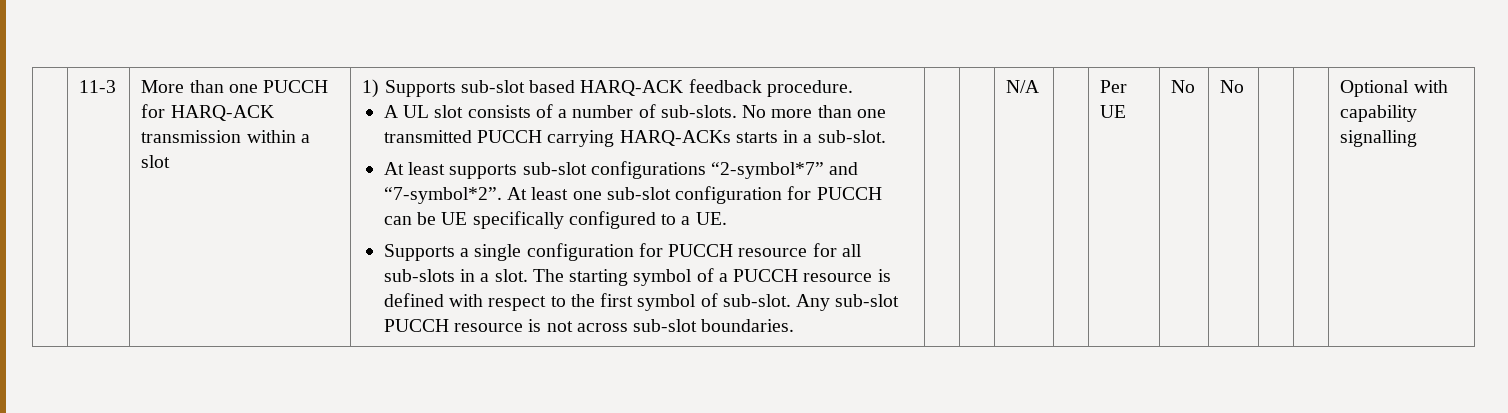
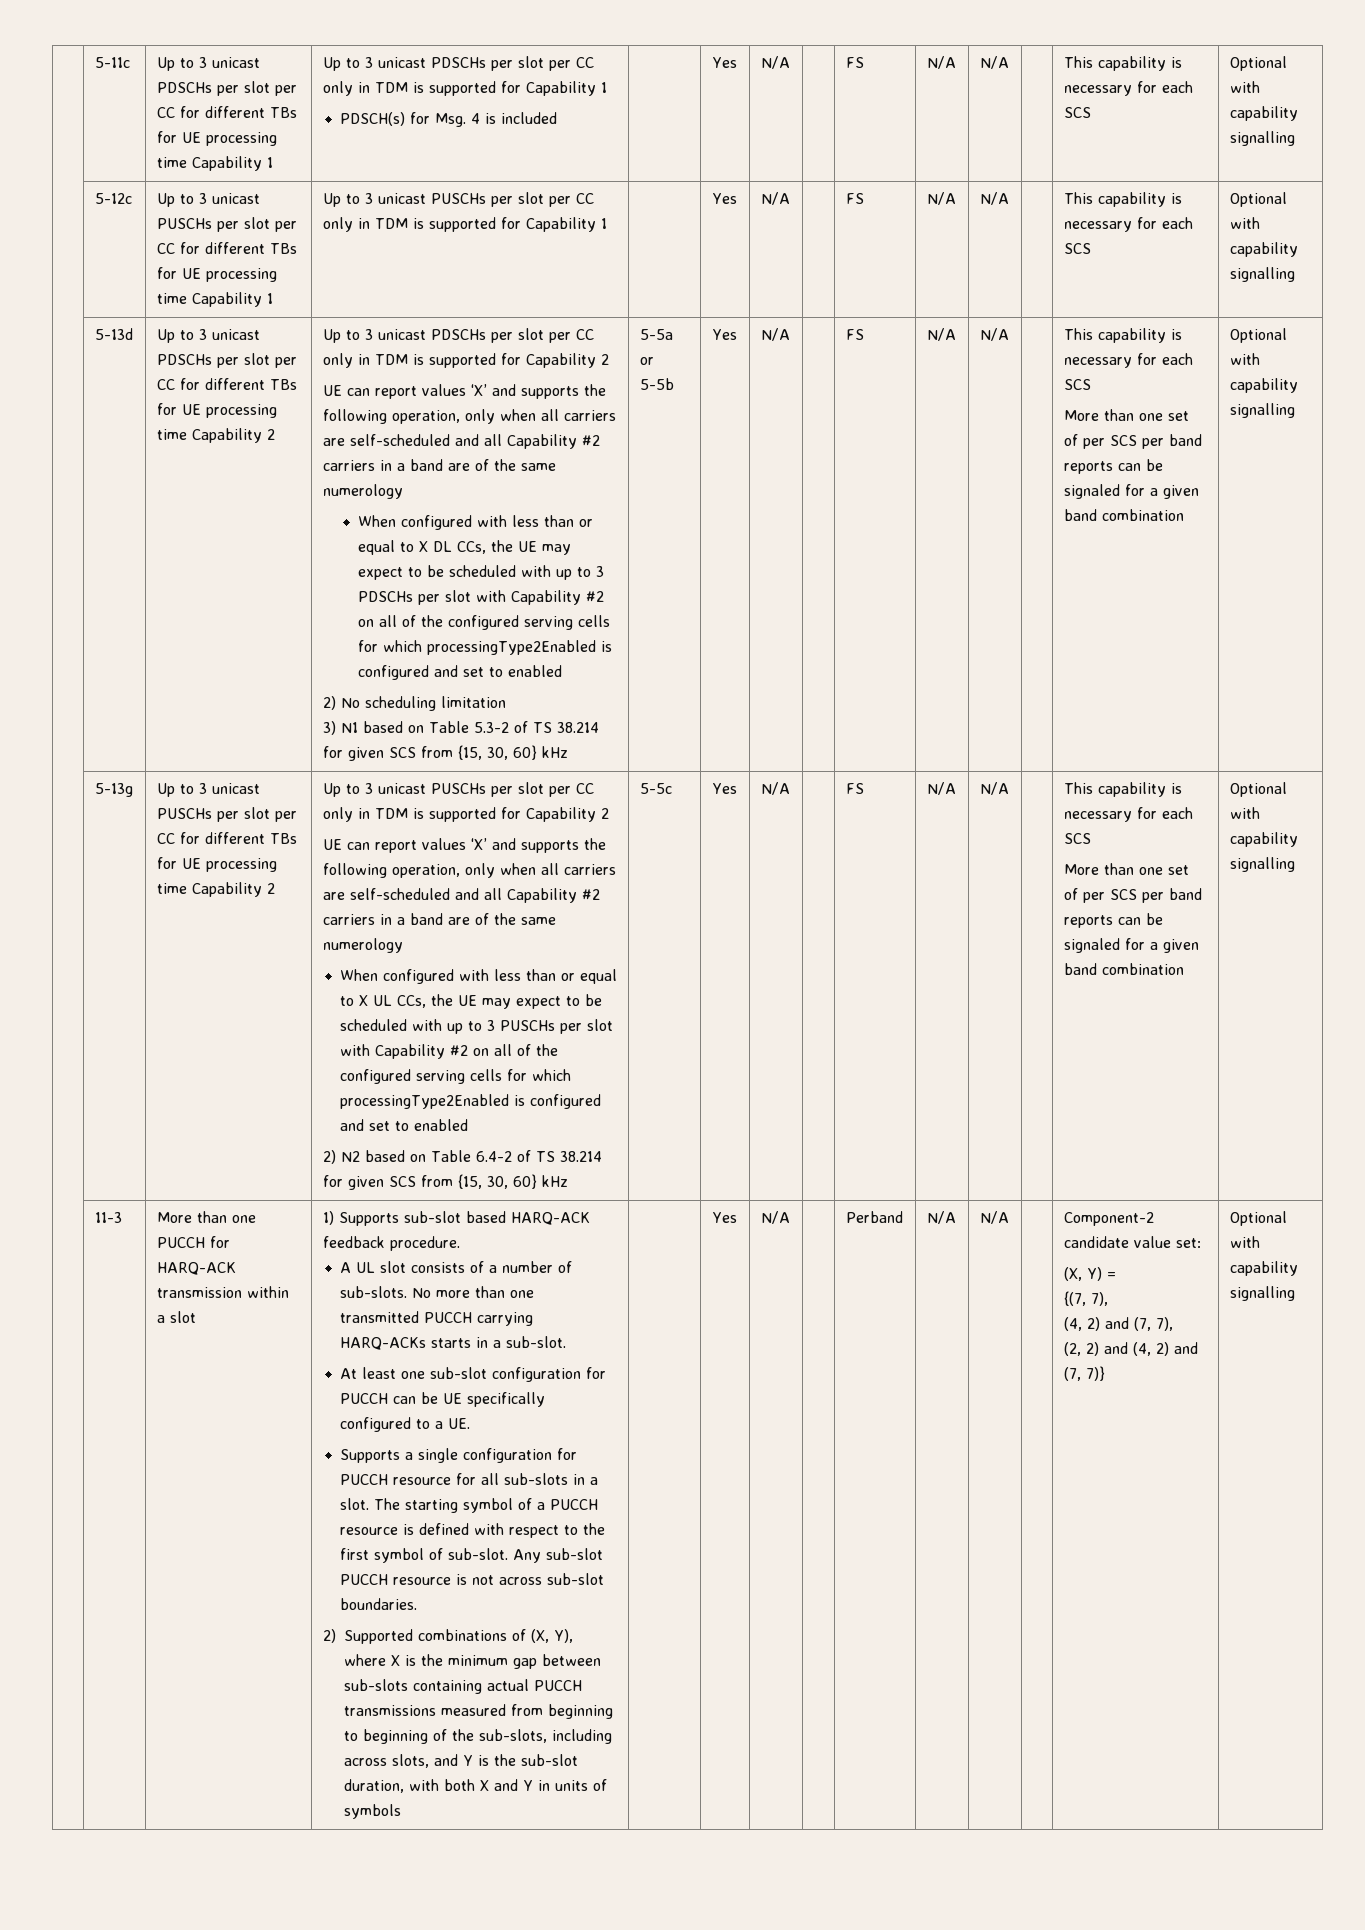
(79, 86) none -> [94,57,130,68] [156,57,260,71] [156,81,297,96] [156,106,297,118] [156,131,277,146] [156,156,273,171] [322,56,594,71] [322,81,607,96] [340,112,558,127] [711,57,737,68] [760,56,790,69] [845,57,864,68] [926,56,956,69] [979,56,1009,69] [1063,56,1182,71] [1063,81,1193,96] [1063,107,1091,118] [1229,56,1287,71] [1229,81,1260,93] [1229,106,1298,121] [1229,131,1295,146] [94,193,132,204] [156,193,260,207] [156,217,297,232] [156,242,297,254] [156,267,277,282] [156,292,273,307] [322,192,594,207] [322,217,607,232] [711,193,737,204] [760,192,790,205] [845,193,864,204] [926,192,956,205] [979,192,1009,205] [1063,192,1182,207] [1063,217,1193,232] [1063,243,1091,254] [1229,192,1287,207] [1229,217,1260,229] [1229,242,1298,257] [1229,267,1295,282] [94,328,133,340] [156,329,260,343] [156,353,297,368] [156,378,297,390] [156,403,277,418] [156,428,275,443] [322,328,594,343] [322,353,609,368] [322,384,606,399] [322,409,616,424] [322,434,600,449] [322,459,556,471] [322,484,403,499] [358,515,594,530] [358,540,572,555] [358,565,605,580] [358,590,605,605] [358,615,611,630] [358,640,613,655] [358,665,563,680] [322,696,506,711] [322,721,599,735] [322,745,568,761] [639,329,673,340] [639,357,654,365] [639,378,674,390] [711,329,737,340] [760,328,790,341] [845,329,864,340] [926,328,956,341] [979,328,1009,341] [1063,328,1182,343] [1063,353,1193,368] [1063,379,1091,390] [1063,409,1189,421] [1063,434,1202,449] [1063,459,1163,474] [1063,484,1199,499] [1063,509,1184,521] [1229,328,1287,343] [1229,353,1260,365] [1229,378,1298,393] [1229,403,1295,418] [94,783,133,797] [156,783,260,797] [156,807,297,822] [156,832,297,844] [156,857,277,872] [156,882,275,897] [322,782,594,797] [322,807,609,822] [322,838,606,853] [322,863,616,878] [322,888,600,903] [322,913,556,925] [322,938,403,953] [340,969,618,984] [340,994,603,1009] [340,1019,614,1034] [340,1044,559,1059] [340,1069,572,1084] [340,1094,602,1109] [340,1119,469,1131] [322,1150,602,1164] [322,1174,568,1190] [639,783,672,794] [711,783,737,794] [760,782,790,795] [845,783,864,794] [926,782,956,795] [979,782,1009,795] [1063,782,1182,797] [1063,807,1193,822] [1063,833,1091,844] [1063,863,1189,875] [1063,888,1202,903] [1063,913,1163,928] [1063,938,1199,953] [1063,963,1184,975] [1229,782,1287,797] [1229,807,1260,819] [1229,832,1298,847] [1229,857,1295,872] | 5-11c | Up to 3 unicast PDSCHs per slot per CC for different TBs for UE processing time Capability 1 | Up to 3 unicast PDSCHs per slot per CC only in TDM is supported for Capability 1 // PDSCH(s) for Msg. 4 is included | | Yes | N/A | | FS | N/A | N/A | | This capability is necessary for each SCS | Optional with capability signalling // | 5-12c | Up to 3 unicast PUSCHs per slot per CC for different TBs for UE processing time Capability 1 | Up to 3 unicast PUSCHs per slot per CC only in TDM is supported for Capability 1 | | Yes | N/A | | FS | N/A | N/A | | This capability is necessary for each SCS | Optional with capability signalling // | 5-13d | Up to 3 unicast PDSCHs per slot per CC for different TBs for UE processing time Capability 2 | Up to 3 unicast PDSCHs per slot per CC only in TDM is supported for Capability 2 // UE can report values ‘X’ and supports the following operation, only when all carriers are self-scheduled and all Capability #2 carriers in a band are of the same numerology // When configured with less than or equal to X DL CCs, the UE may expect to be scheduled with up to 3 PDSCHs per slot with Capability #2 on all of the configured serving cells for which processingType2Enabled is configured and set to enabled // 2) No scheduling limitation // 3) N1 based on Table 5.3-2 of TS 38.214 for given SCS from {15, 30, 60} kHz | 5-5a or 5-5b | Yes | N/A | | FS | N/A | N/A | | This capability is necessary for each SCS // More than one set of per SCS per band reports can be signaled for a given band combination | Optional with capability signalling // | 5-13g | Up to 3 unicast PUSCHs per slot per CC for different TBs for UE processing time Capability 2 | Up to 3 unicast PUSCHs per slot per CC only in TDM is supported for Capability 2 // UE can report values ‘X’ and supports the following operation, only when all carriers are self-scheduled and all Capability #2 carriers in a band are of the same numerology // When configured with less than or equal to X UL CCs, the UE may expect to be scheduled with up to 3 PUSCHs per slot with Capability #2 on all of the configured serving cells for which processingType2Enabled is configured and set to enabled // 2) N2 based on Table 6.4-2 of TS 38.214 for given SCS from {15, 30, 60} kHz | 5-5c | Yes | N/A | | FS | N/A | N/A | | This capability is necessary for each SCS // More than one set of per SCS per band reports can be signaled for a given band combination | Optional with capability signalling //
[449,161,859,179] [383,187,569,204] supports sub-slot configurations “2-symbol*7” and “7-symbol*2”. At least -> (397, 1373) none
[1006,80,1040,93] [1100,80,1128,93] [1100,105,1127,118] [1171,80,1196,93] [1220,80,1245,93] | | | N/A | | Per UE | No | No | | -> [322,1629,573,1644] [343,1654,601,1669] [343,1679,582,1694] [343,1704,613,1719] [343,1729,612,1744] [343,1754,578,1768] [343,1779,607,1793] [343,1804,401,1819] [711,1212,737,1223] [760,1211,790,1224] [845,1211,903,1223] [926,1211,956,1224] [979,1211,1009,1224] [1063,1212,1154,1226] [1063,1236,1201,1248] [1063,1267,1116,1281] [1063,1291,1108,1306] [1063,1317,1173,1331] [1063,1342,1198,1356] [1063,1366,1105,1381] // 2) Supported combinations of (X, Y), where X is the minimum gap between sub-slots containing actual PUCCH transmissions measured from beginning to beginning of the sub-slots, including across slots, and Y is the sub-slot duration, with both X and Y in units of symbols | | Yes | N/A | | Perband | N/A | N/A | | Component-2 candidate value set: // (X, Y) = // {(7, 7), // (4, 2) and (7, 7), // (2, 2) and (4, 2) and (7, 7)}

